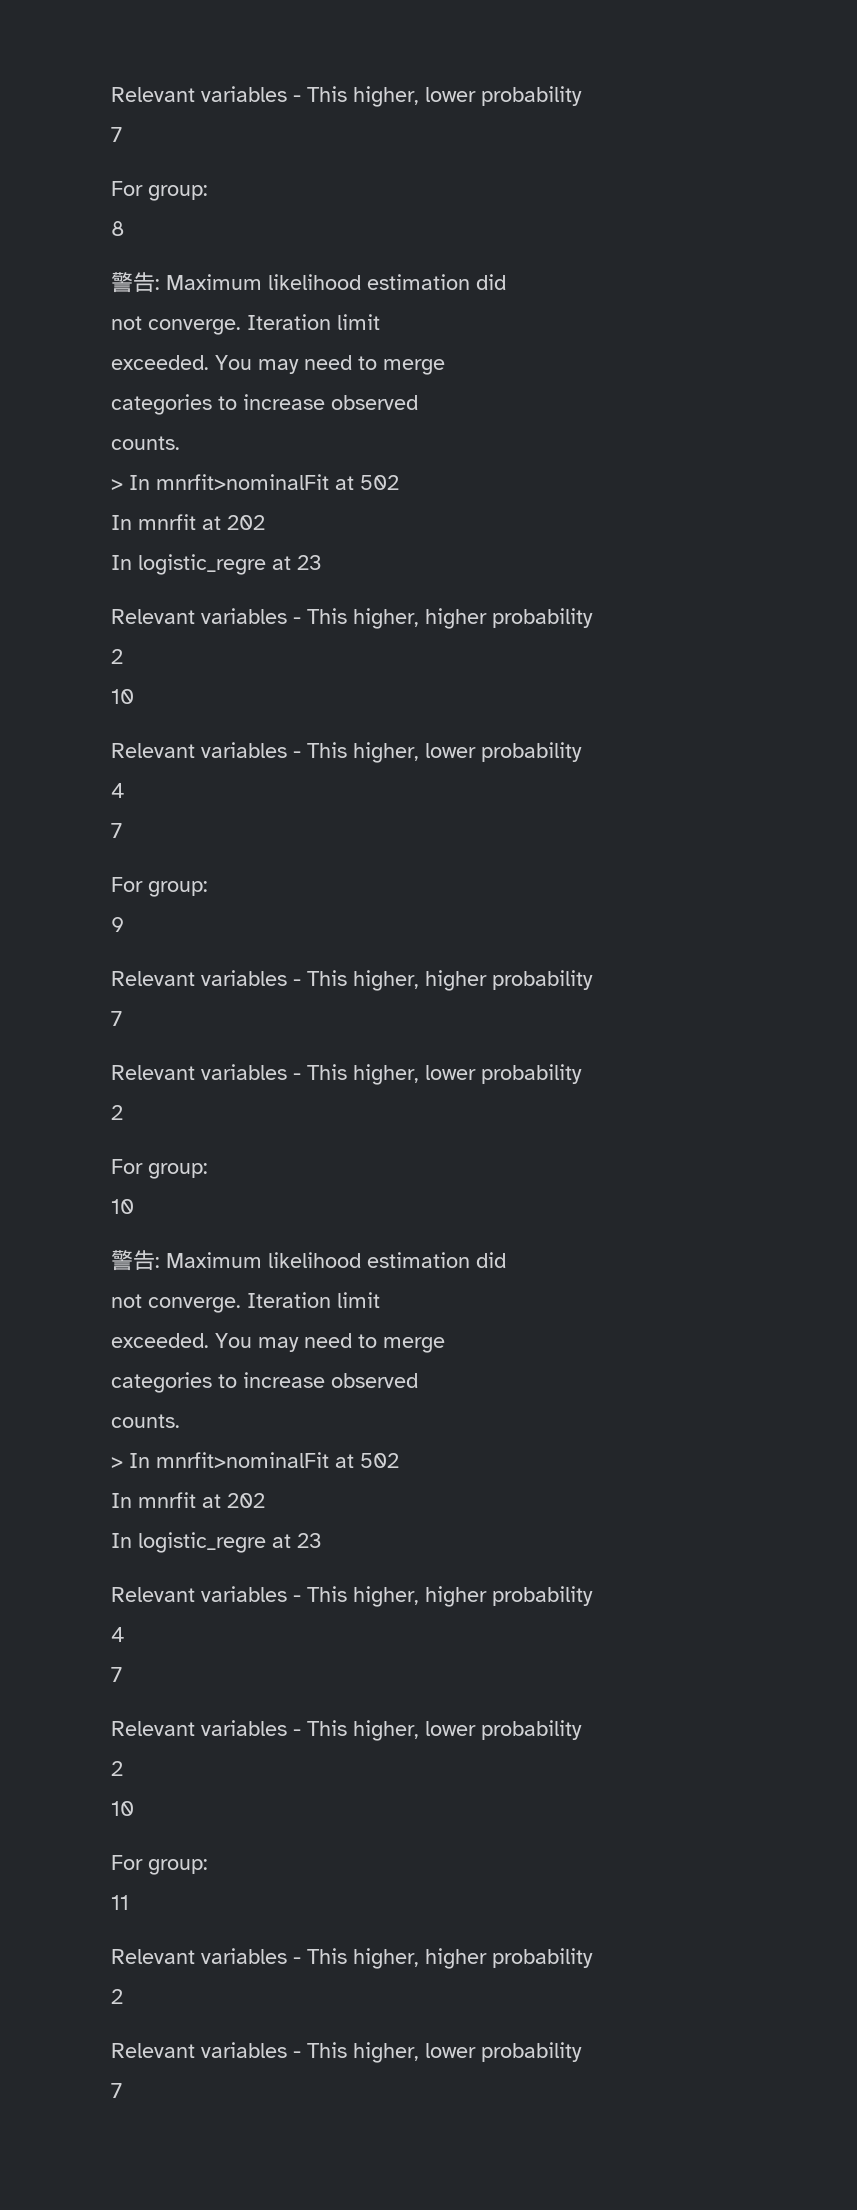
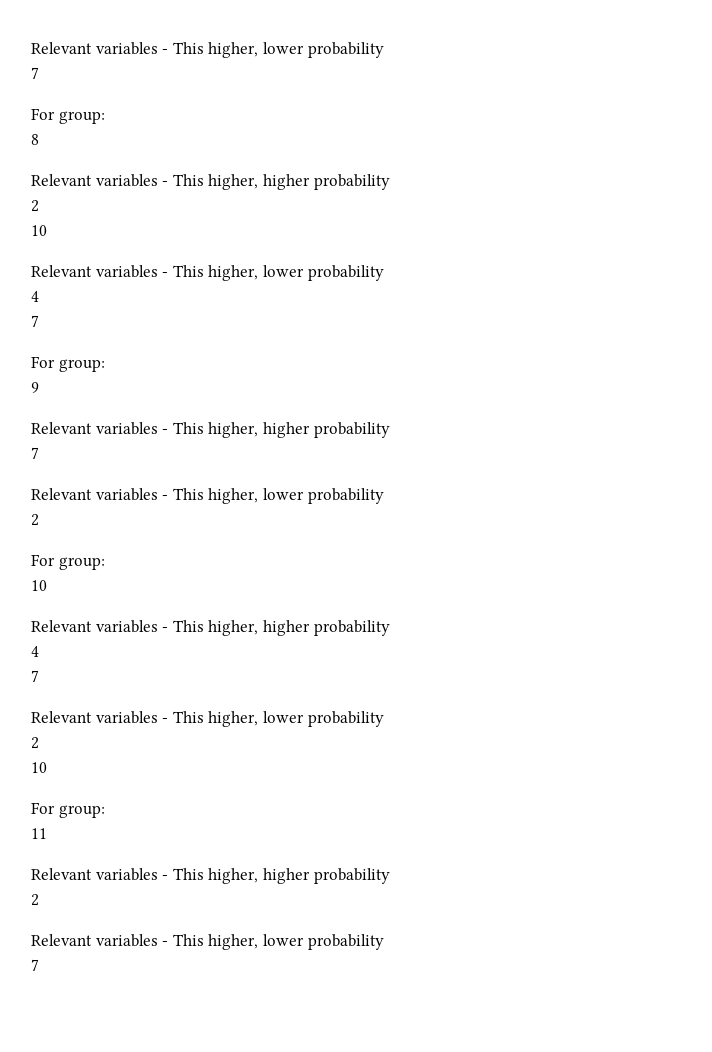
[111,272,506,293] [111,314,380,335] [111,355,445,375] [111,394,418,415] [111,436,180,450] [111,474,399,490] [111,514,265,530] [111,554,322,575] // 警告: Maximum likelihood estimation did // not converge. Iteration limit // exceeded. You may need to merge // categories to increase observed // counts. // > In mnrfit>nominalFit at 502 // In mnrfit at 202 // In logistic_regre at 23 -> (39, 139) none
[111,1250,506,1271] [111,1292,380,1313] [111,1333,445,1353] [111,1372,418,1393] [111,1414,180,1428] [111,1452,399,1468] [111,1492,265,1508] [111,1532,322,1553] // 警告: Maximum likelihood estimation did // not converge. Iteration limit // exceeded. You may need to merge // categories to increase observed // counts. // > In mnrfit>nominalFit at 502 // In mnrfit at 202 // In logistic_regre at 23 -> (47, 585) none

